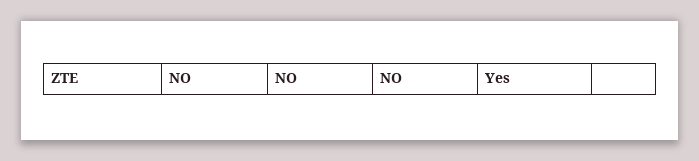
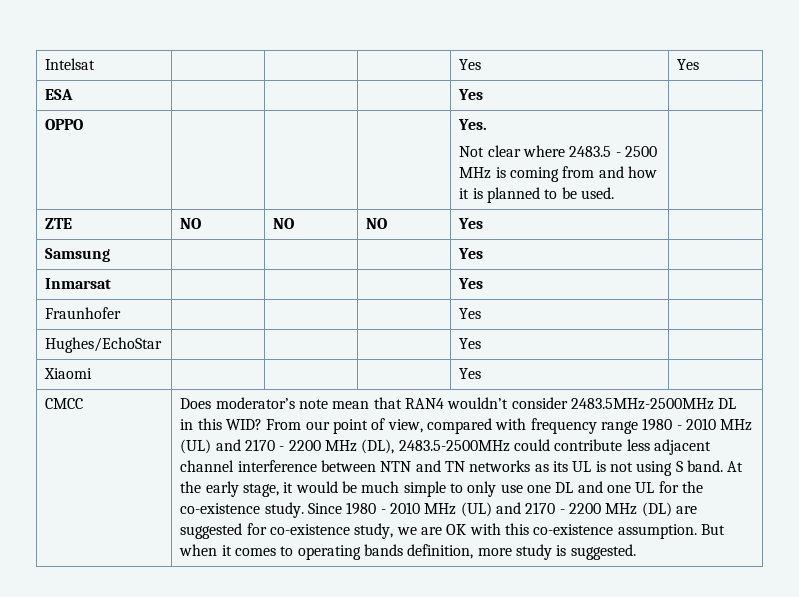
(50, 78) none -> [45,58,96,70] [459,59,482,70] [677,59,700,70] [45,89,74,100] [458,89,484,100] [45,119,84,130] [458,119,488,130] [459,145,658,157] [459,166,658,182] [459,187,615,203] Intelsat | | | | Yes | Yes // ESA | | | | Yes | // OPPO | | | | Yes. // Not clear where 2483.5 - 2500 MHz is coming from and how it is planned to be used. | //
(510, 78) none -> [45,248,111,262] [458,248,484,259] [45,278,112,289] [458,278,484,289] [45,307,122,319] [459,308,482,319] [45,337,163,353] [459,338,482,349] [44,368,93,379] [459,368,482,379] [45,398,84,409] [180,397,737,410] [180,418,753,434] [180,439,711,455] [180,460,744,476] [180,481,703,497] [180,502,697,518] [180,523,725,539] [179,544,636,560] // Samsung | | | | Yes | // Inmarsat | | | | Yes | // Fraunhofer | | | | Yes | // Hughes/EchoStar | | | | Yes | // Xiaomi | | | | Yes | // CMCC | Does moderator’s note mean that RAN4 wouldn’t consider 2483.5MHz-2500MHz DL in this WID? From our point of view, compared with frequency range 1980 - 2010 MHz (UL) and 2170 - 2200 MHz (DL), 2483.5-2500MHz could contribute less adjacent channel interference between NTN and TN networks as its UL is not using S band. At the early stage, it would be much simple to only use one DL and one UL for the co-existence study. Since 1980 - 2010 MHz (UL) and 2170 - 2200 MHz (DL) are suggested for co-existence study, we are OK with this co-existence assumption. But when it comes to operating bands definition, more study is suggested.

